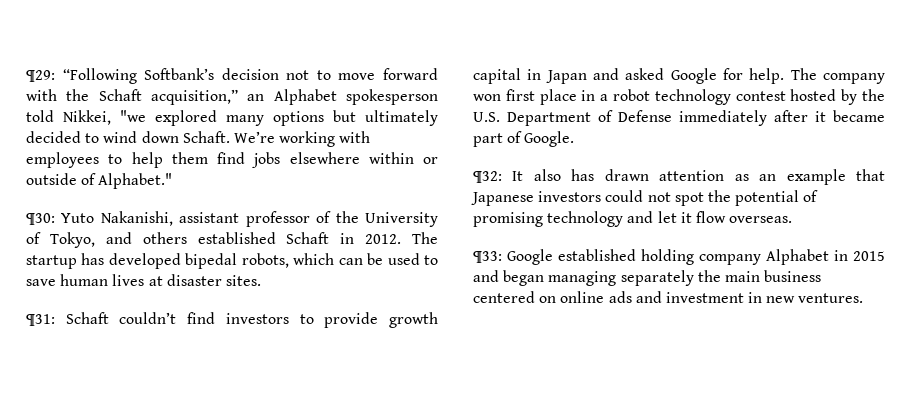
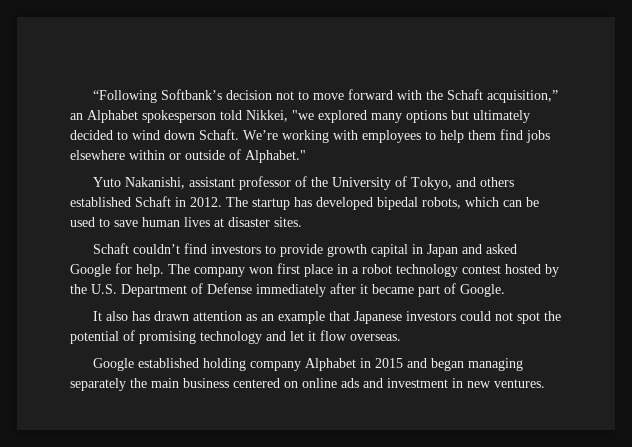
[26,70,55,82] ¶29: -> (93, 96) none
[26,213,55,225] ¶30: -> (306, 156) none
[26,314,55,326] ¶31: -> (302, 222) none
[473,171,502,183] ¶32: -> (505, 290) none
[473,251,502,263] ¶33: -> (401, 337) none

